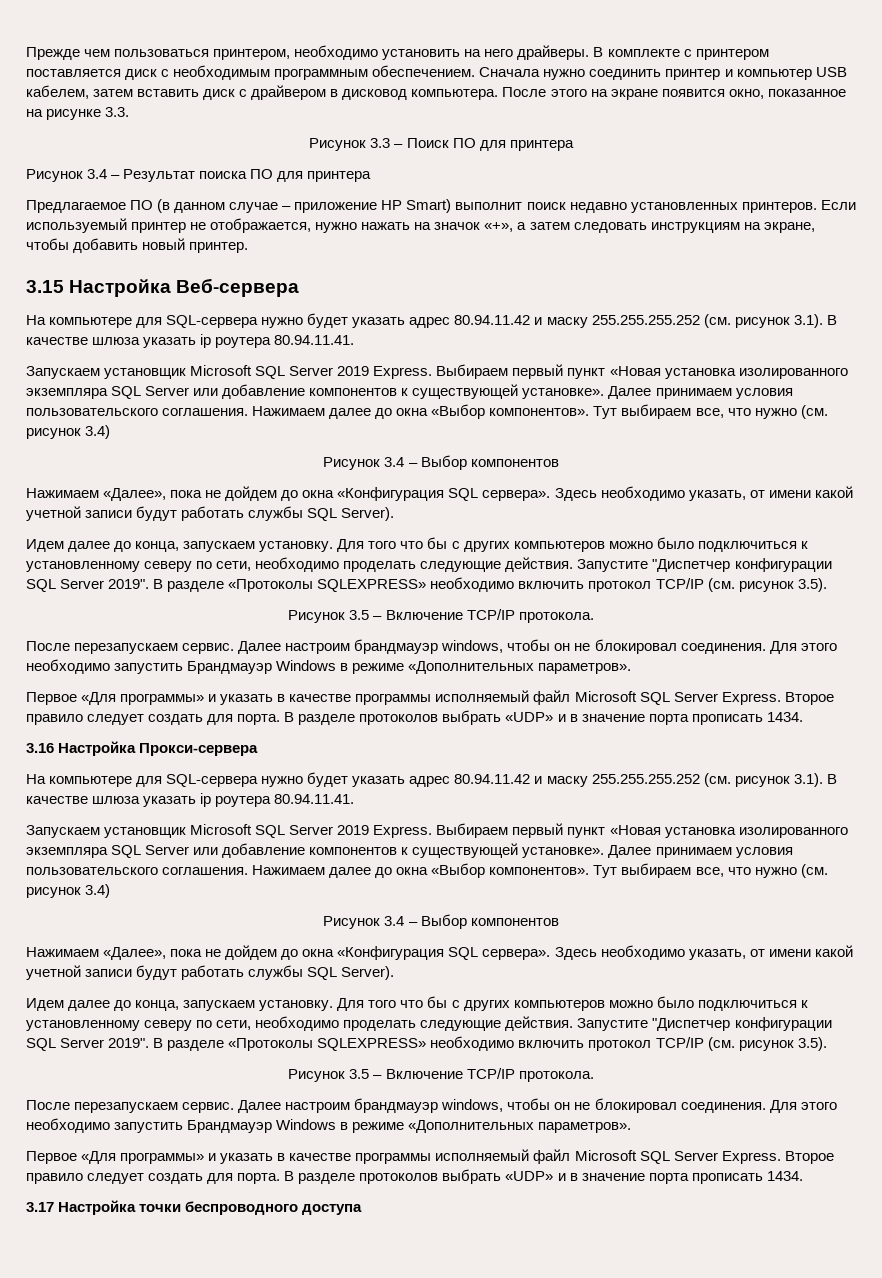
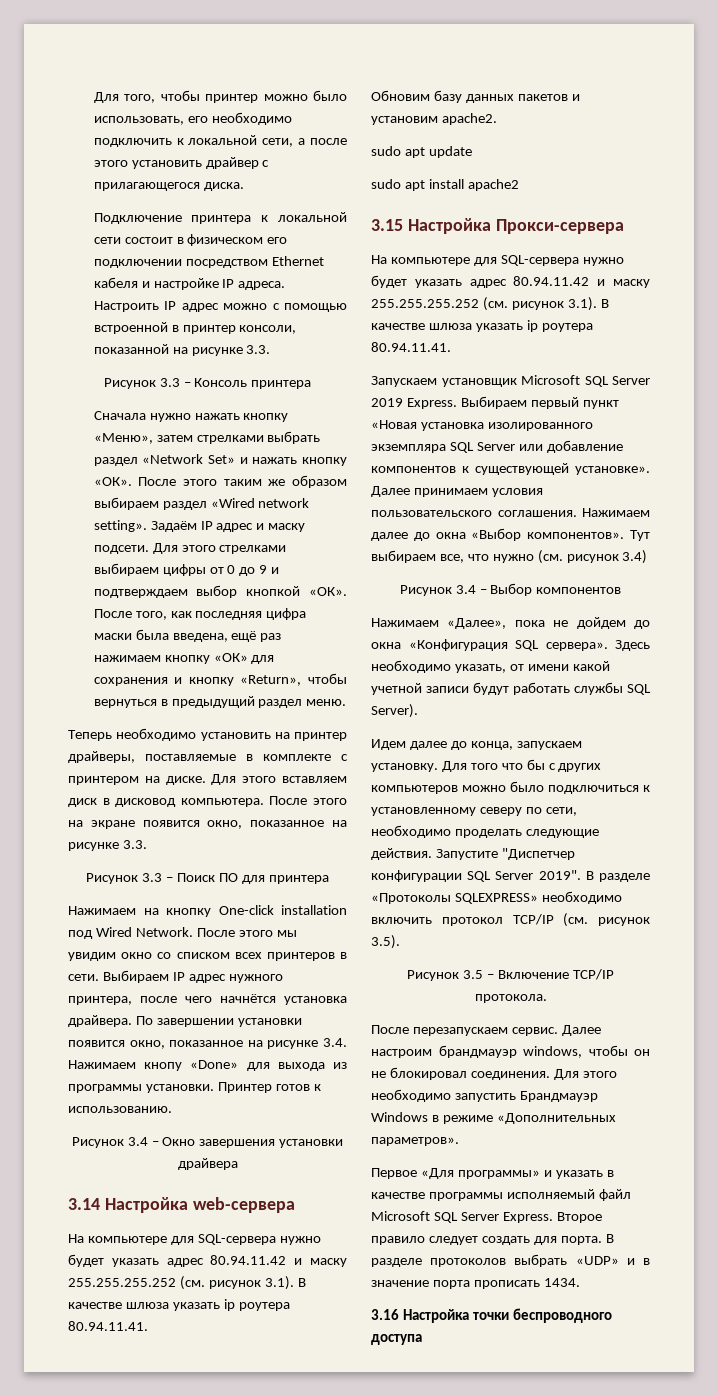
[26,45,769,60] [26,65,847,80] [26,85,327,100] Прежде чем пользоваться принтером, необходимо установить на него драйверы. В комплекте с принтером поставляется диск с необходимым программным обеспечением. Сначала нужно соединить принтер и компьютер USB кабелем, затем вставить диск с драйвером -> [93,90,347,103] [93,112,292,125] [93,135,347,147] [93,157,270,169] [93,182,244,191] [93,212,347,224] [93,234,288,246] [93,256,324,268] [93,277,286,290] [93,301,347,312] [93,322,297,334] [93,344,271,356] [103,378,312,389] [93,411,289,422] [93,431,321,444] [93,454,348,466] [93,475,347,488] [93,497,310,510] [93,520,306,532] [93,543,287,554] [93,563,280,576] [93,585,347,598] [93,608,307,620] [93,629,282,642] [93,653,275,664] [93,673,347,686] [93,696,347,708] [68,728,347,741] [68,751,348,763] [68,774,347,785] [68,798,97,807] Для того, чтобы принтер можно было использовать, его необходимо подключить к локальной сети, а после этого установить драйвер с прилагающегося диска. // Подключение принтера к локальной сети состоит в физическом его подключении посредством Ethernet кабеля и настройке IP адреса. Настроить IP адрес можно с помощью встроенной в принтер консоли, показанной на рисунке 3.3. // Рисунок 3.3 – Консоль принтера // Сначала нужно нажать кнопку «Меню», затем стрелками выбрать раздел «Network Set» и нажать кнопку «ОК». После этого таким же образом выбираем раздел «Wired network setting». Задаём IP адрес и маску подсети. Для этого стрелками выбираем цифры от 0 до 9 и подтверждаем выбор кнопкой «ОК». После того, как последняя цифра маски была введена, ещё раз нажимаем кнопку «ОК» для сохранения и кнопку «Return», чтобы вернуться в предыдущий раздел меню. // Теперь необходимо установить на принтер драйверы, поставляемые в комплекте с принтером на диске. Для этого вставляем диск
[26,169,372,182] [26,199,856,213] [26,218,815,233] [26,238,249,253] Рисунок 3.4 – Результат поиска ПО для принтера // Предлагаемое ПО (в данном случае – приложение HP Smart) выполнит поиск недавно установленных принтеров. Если используемый принтер не отображается, нужно нажать на значок «+», а затем следовать инструкциям на экране, чтобы добавить новый принтер. -> [68,905,347,917] [68,927,297,939] [68,952,347,961] [68,970,283,983] [68,994,347,1005] [68,1015,302,1027] [68,1038,347,1049] [68,1060,347,1071] [68,1082,321,1093] [68,1106,172,1113] [71,1137,344,1148] [177,1158,238,1170] [68,1197,295,1213] [68,1234,321,1245] [68,1254,348,1267] [68,1276,306,1290] [68,1299,290,1311] [68,1321,148,1331] [371,90,580,103] [371,113,497,125] [371,146,472,158] [371,179,519,191] Нажимаем на кнопку One-click installation под Wired Network. После этого мы увидим окно со списком всех принтеров в сети. Выбираем IP адрес нужного принтера, после чего начнётся установка драйвера. По завершении установки появится окно, показанное на рисунке 3.4. Нажимаем кнопу «Done» для выхода из программы установки. Принтер готов к использованию. // Рисунок 3.4 – Окно завершения установки драйвера // 3.14 Настройка web-сервера // На компьютере для SQL-сервера нужно будет указать адрес 80.94.11.42 и маску 255.255.255.252 (см. рисунок 3.1). В качестве шлюза указать ip роутера 80.94.11.41. // Обновим базу данных пакетов и установим apache2. // sudo apt update // sudo apt install apache2
[176,278,300,297] Веб-сервера -> [495,219,624,234] Прокси-сервера
[139,743,259,756] [26,772,837,787] [26,793,355,807] [26,823,848,838] [26,843,793,858] [26,863,828,878] [26,884,111,898] [323,914,559,929] [26,945,853,960] [26,965,395,980] [26,996,808,1011] [26,1016,832,1031] [26,1036,827,1051] [288,1068,594,1082] [26,1098,837,1113] [26,1118,632,1133] [26,1149,834,1164] [26,1169,803,1184] [26,1200,137,1215] Прокси-сервера // На компьютере для SQL-сервера нужно будет указать адрес 80.94.11.42 и маску 255.255.255.252 (см. рисунок 3.1). В качестве шлюза указать ip роутера 80.94.11.41. // Запускаем установщик Microsoft SQL Server 2019 Express. Выбираем первый пункт «Новая установка изолированного экземпляра SQL Server или добавление компонентов к существующей установке». Далее принимаем условия пользовательского соглашения. Нажимаем далее до окна «Выбор компонентов». Тут выбираем все, что нужно (см. рисунок 3.4) // Рисунок 3.4 – Выбор компонентов // Нажимаем «Далее», пока не дойдем до окна «Конфигурация SQL сервера». Здесь необходимо указать, от имени какой учетной записи будут работать службы SQL Server). // Идем далее до конца, запускаем установку. Для того что бы с других компьютеров можно было подключиться к установленному северу по сети, необходимо проделать следующие действия. Запустите "Диспетчер конфигурации SQL Server 2019". В разделе «Протоколы SQLEXPRESS» необходимо включить протокол TCP/IP (см. рисунок 3.5). // Рисунок 3.5 – Включение TCP/IP протокола. // После перезапускаем сервис. Далее настроим брандмауэр windows, чтобы он не блокировал соединения. Для этого необходимо запустить Брандмауэр Windows в режиме «Дополнительных параметров». // Первое «Для программы» и указать в качестве программы исполняемый файл Microsoft SQL Server Express. Второе правило следует создать для порта. В разделе протоколов выбрать «UDP» и в значение порта прописать 1434. // 3.17 Настройка -> (469, 1316) none

